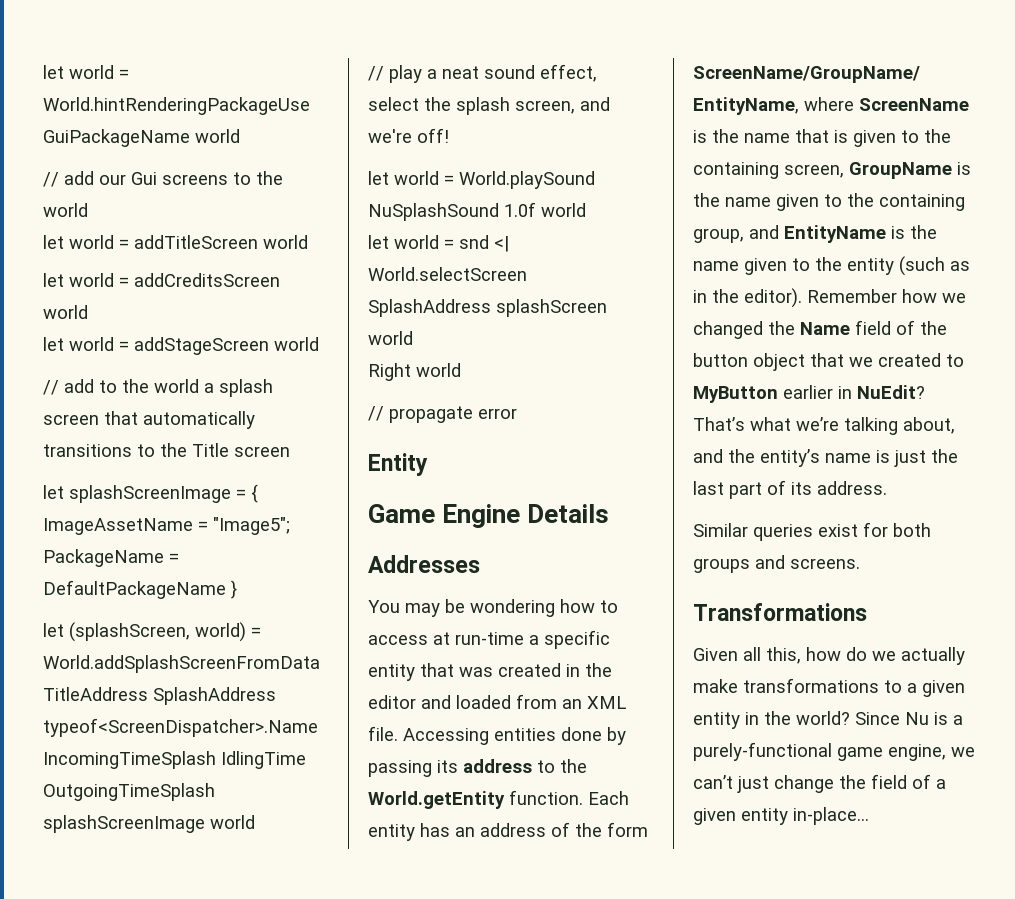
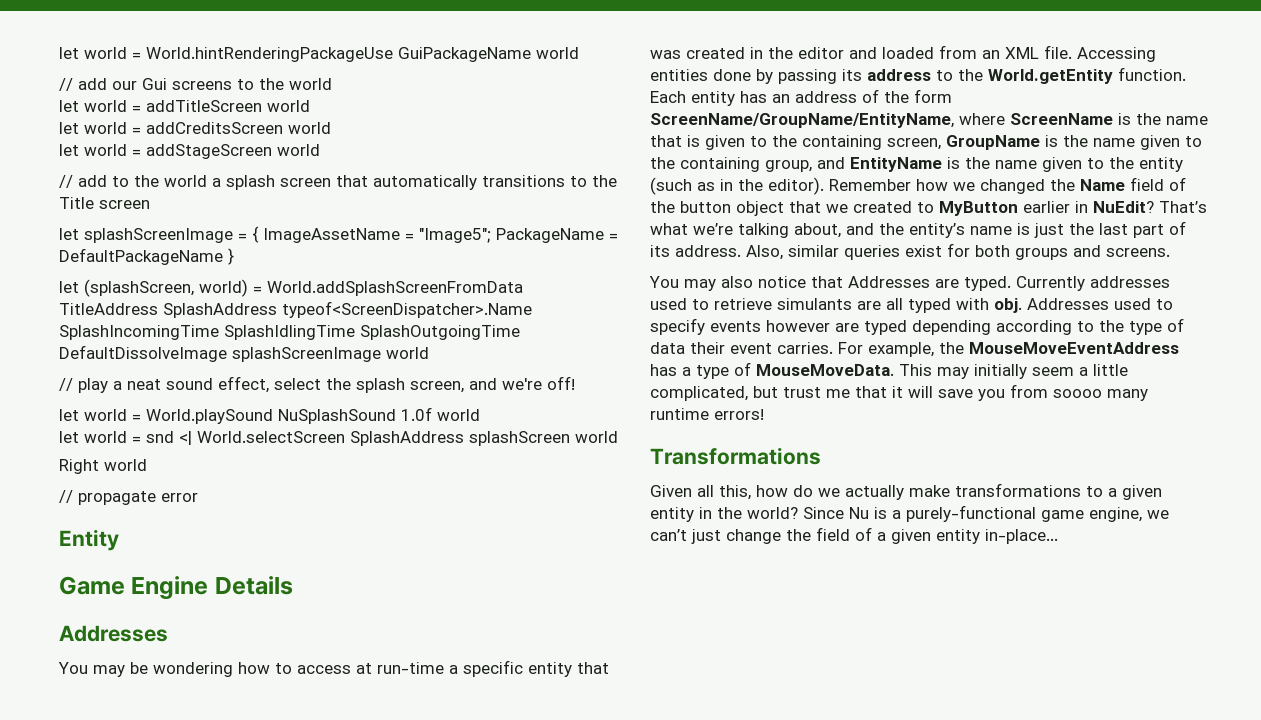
[43,751,306,769] [43,783,215,801] IncomingTimeSplash IdlingTime OutgoingTimeSplash -> [59,325,520,340] [59,345,227,362] SplashIncomingTime SplashIdlingTime SplashOutgoingTime DefaultDissolveImage
[693,523,748,537] // Similar -> [746,245,839,260] Also, similar
(860, 563) none -> [649,276,1170,291] [650,298,1173,313] [650,318,1184,335] [650,342,1179,357] [650,362,1128,379] [650,384,1148,401] [650,408,764,420] // You may also notice that Addresses are typed. Currently addresses used to retrieve simulants are all typed with obj. Addresses used to specify events however are typed depending according to the type of data their event carries. For example, the MouseMoveEventAddress has a type of MouseMoveData. This may initially seem a little complicated, but trust me that it will save you from soooo many runtime errors!

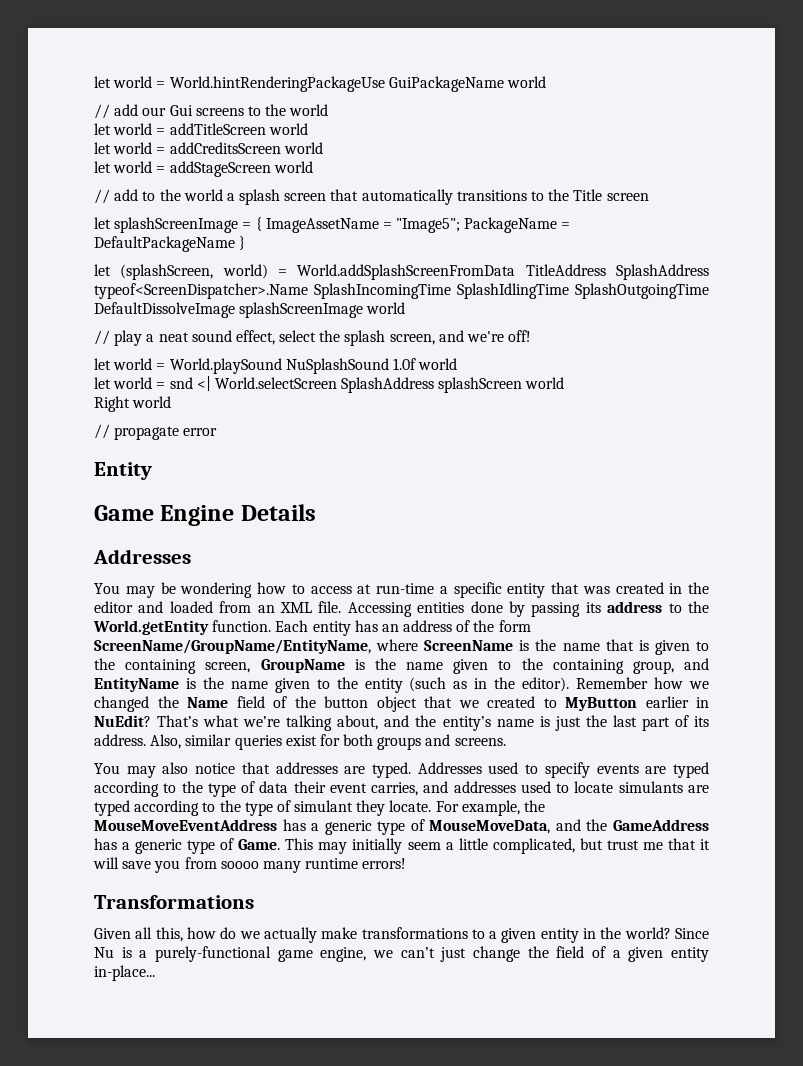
[848,276,930,288] Addresses -> [275,762,338,774] addresses
[1016,276,1170,291] [650,298,1022,313] Currently addresses used to retrieve simulants are all typed with obj. -> (412, 770) none
[766,320,991,335] however are typed depending -> [645,762,709,778] are typed
[777,342,833,354] carries. -> [371,781,709,796] [94,800,432,816] carries, and addresses used to locate simulants are typed according to the type of simulant they locate.
[696,362,894,379] type of MouseMoveData. -> [324,819,709,835] [94,838,281,854] generic type of MouseMoveData, and the GameAddress has a generic type of Game.

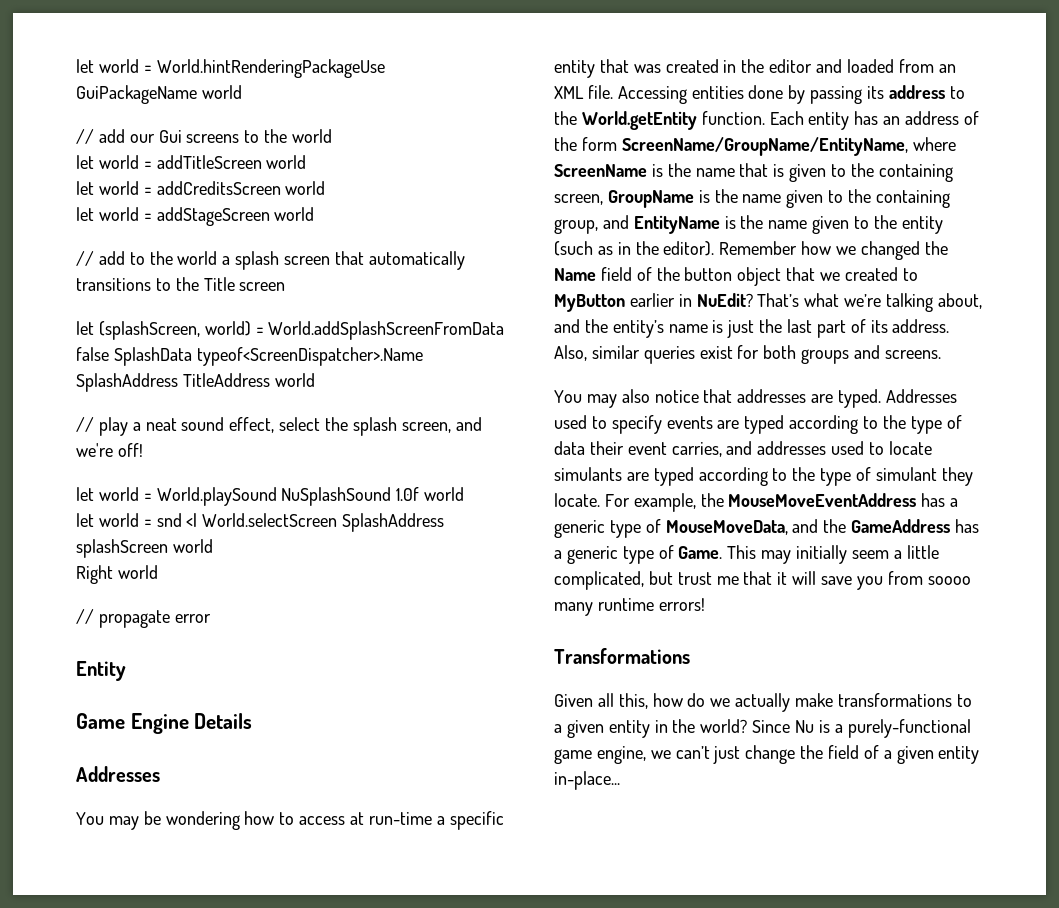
[94,217,571,233] [94,236,246,252] // let splashScreenImage = { ImageAssetName = "Image5"; PackageName = DefaultPackageName } -> (286, 286) none
[525,264,709,280] [94,283,709,299] [94,302,364,318] TitleAddress SplashAddress typeof<ScreenDispatcher>.Name SplashIncomingTime SplashIdlingTime SplashOutgoingTime DefaultDissolveImage splashScreenImage -> [76,347,423,366] [76,373,270,392] false SplashData typeof<ScreenDispatcher>.Name SplashAddress TitleAddress

